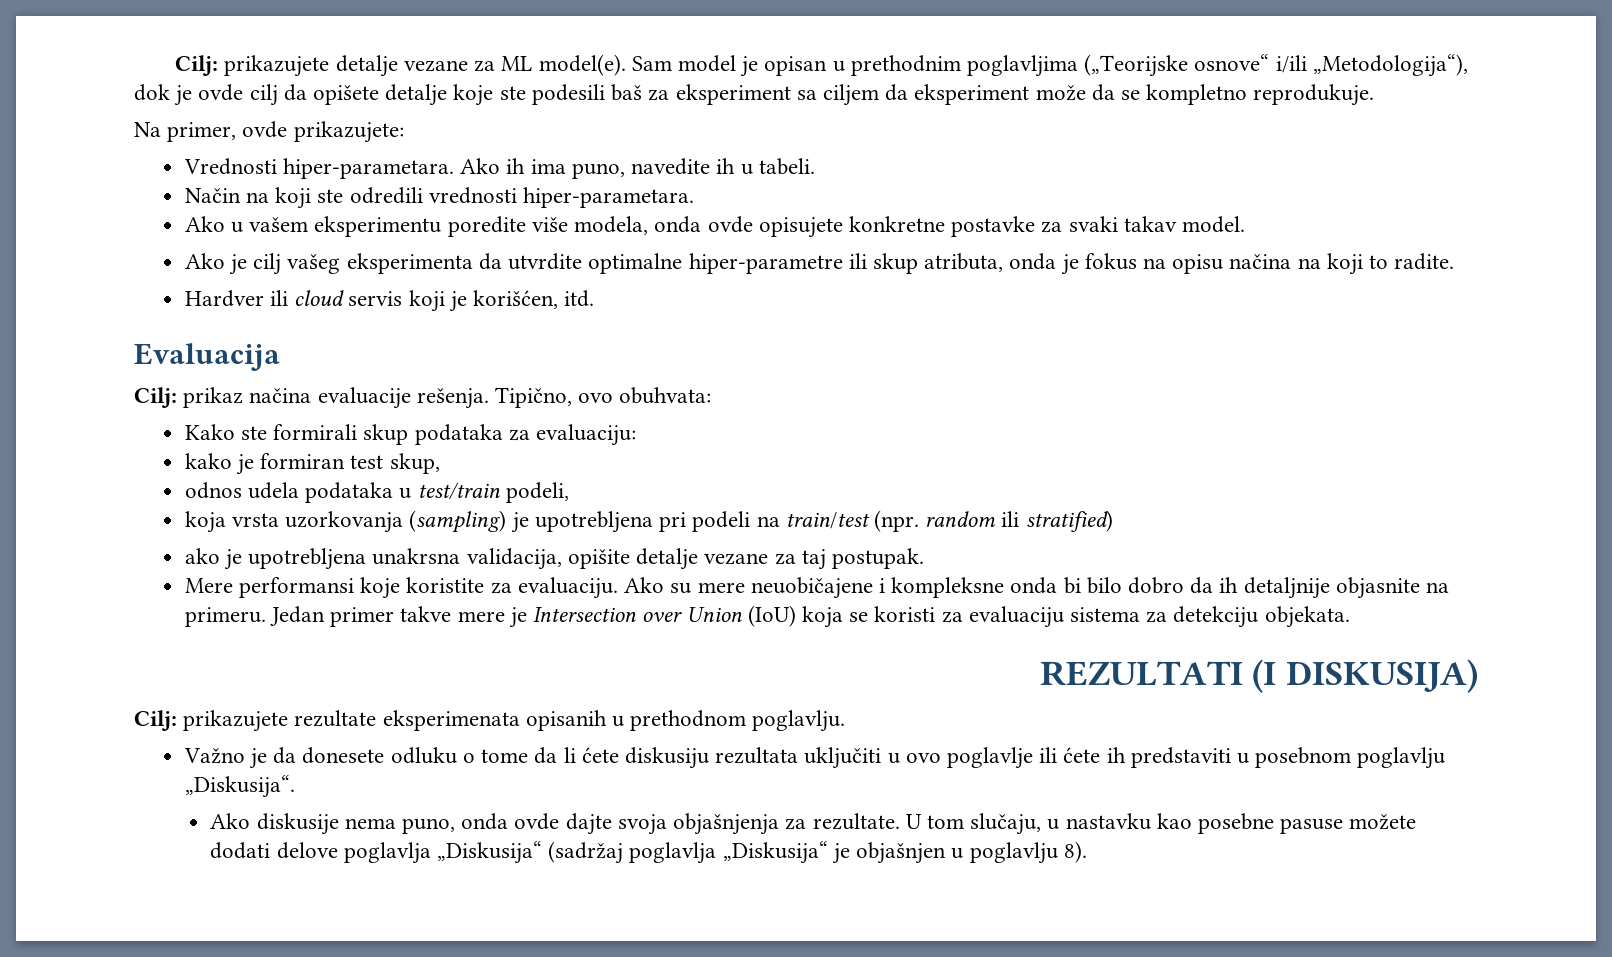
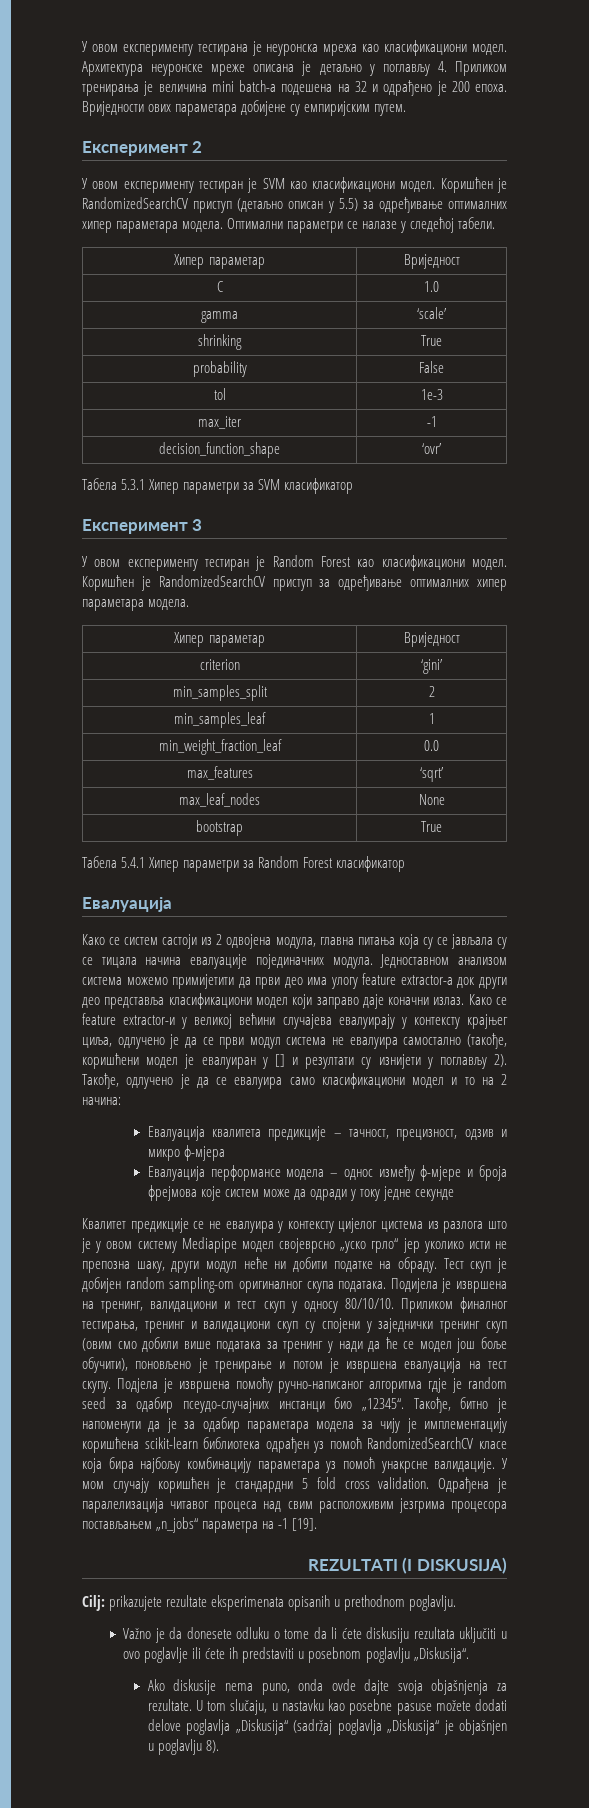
[175,54,1468,77] [134,84,1375,106] [134,121,404,143] [183,158,815,179] [184,187,695,209] [184,216,1245,238] [184,253,1455,275] [184,290,595,312] [134,343,280,371] [134,387,712,409] [184,424,637,446] [184,453,440,475] [184,482,569,503] [184,510,1113,533] [184,548,924,570] [184,577,1450,599] [184,605,1350,628] Cilj: prikazujete detalje vezane za ML model(e). Sam model je opisan u prethodnim poglavljima („Teorijske osnove“ i/ili „Metodologija“), dok je ovde cilj da opišete detalje koje ste podesili baš za eksperiment sa ciljem da eksperiment može da se kompletno reprodukuje. // Na primer, ovde prikazujete: // Vrednosti hiper-parametara. Ako ih ima puno, navedite ih u tabeli. // Način na koji ste odredili vrednosti hiper-parametara. // Ako u vašem eksperimentu poredite više modela, onda ovde opisujete konkretne postavke za svaki takav model. // Ako je cilj vašeg eksperimenta da utvrdite optimalne hiper-parametre ili skup atributa, onda je fokus na opisu načina na koji to radite. // Hardver ili cloud servis koji je korišćen, itd. // Evaluacija // Cilj: prikaz načina evaluacije rešenja. Tipično, ovo obuhvata: // Kako ste formirali skup podataka za evaluaciju: // kako je formiran test skup, // odnos udela podataka u test/train podeli, // koja vrsta uzorkovanja (sampling) je upotrebljena pri podeli na train/test (npr. random ili stratified) // ako je upotrebljena unakrsna validacija, opišite detalje vezane za taj postupak. // Mere performansi koje koristite za evaluaciju. Ako su mere neuobičajene i kompleksne onda bi bilo dobro da ih detaljnije objasnite na primeru. Jedan primer takve mere je Intersection over Union (IoU) koja se koristi za evaluaciju sistema za detekciju objekata. -> [82,40,508,56] [82,61,507,76] [82,80,507,96] [82,100,407,116] [82,141,203,156] [82,177,508,193] [82,197,507,213] [82,217,496,233] [174,254,265,269] [403,254,460,269] [216,281,223,292] [424,281,439,292] [201,311,238,323] [417,307,446,319] [198,334,242,350] [421,335,442,346] [192,361,247,377] [419,361,444,373] [213,388,226,400] [420,389,443,400] [198,416,241,429] [426,416,437,427] [159,442,280,458] [422,443,441,454] [82,478,354,494] [82,519,203,534] [82,555,507,571] [82,575,508,591] [82,599,190,611] [174,632,265,647] [403,632,460,647] [199,659,240,670] [421,659,442,674] [172,685,268,701] [428,686,435,697] [174,712,266,728] [428,713,435,724] [158,739,282,755] [424,740,439,751] [186,766,253,780] [420,767,443,782] [179,793,260,807] [418,794,445,805] [196,820,243,836] [421,821,442,832] [82,856,406,872] [82,897,172,912] [82,934,507,949] [82,954,508,969] [82,973,507,989] [82,993,508,1009] [82,1013,508,1029] [82,1033,507,1049] [82,1053,508,1069] [82,1073,507,1089] [82,1097,121,1105] [147,1126,508,1141] [147,1145,225,1161] [147,1165,508,1181] [147,1185,455,1201] [82,1218,507,1233] [81,1237,508,1253] [82,1257,508,1273] [82,1277,507,1293] [82,1297,508,1313] [82,1318,508,1333] [82,1337,507,1353] [82,1357,508,1373] [82,1377,508,1393] [82,1397,508,1413] [82,1417,507,1433] [82,1437,507,1453] [82,1457,509,1473] [82,1477,508,1493] [82,1498,508,1513] [82,1517,318,1533] У овом експерименту тестирана је неуронска мрежа као класификациони модел. Архитектура неуронске мреже описана је детаљно у поглављу 4. Приликом тренирања је величина mini batch-a подешена на 32 и одрађено је 200 епоха. Вриједности ових параметара добијене су емпиријским путем. // Експеримент 2 // У овом експерименту тестиран је SVM као класификациони модел. Коришћен је RandomizedSearchCV приступ (детаљно описан у 5.5) за одређивање оптималних хипер параметара модела. Оптимални параметри се налазе у следећој табели. // Хипер параметар | Вриједност // C | 1.0 // gamma | ‘scale’ // shrinking | True // probability | False // tol | 1e-3 // max_iter | -1 // decision_function_shape | ‘ovr’ // Табела 5.3.1 Хипер параметри за SVM класификатор // Експеримент 3 // У овом експерименту тестиран је Random Forest као класификациони модел. Коришћен је RandomizedSearchCV приступ за одређивање оптималних хипер параметара модела. // Хипер параметар | Вриједност // criterion | ‘gini’ // min_samples_split | 2 // min_samples_leaf | 1 // min_weight_fraction_leaf | 0.0 // max_features | ‘sqrt’ // max_leaf_nodes | None // bootstrap | True // Табела 5.4.1 Хипер параметри за Random Forest класификатор // Евалуација // Како се систем састоји из 2 одвојена модула, главна питања која су се јављала су се тицала начина евалуације појединачних модула. Једноставном анализом система можемо примијетити да први део има улогу feature extractor-а док други део представља класификациони модел који заправо даје коначни излаз. Како се feature extractor-и у великој већини случајева евалуирају у контексту крајњег циља, одлучено је да се први модул система не евалуира самостално (такође, коришћени модел је евалуиран у [] и резултати су изнијети у поглављу 2). Такође, одлучено је да се евалуира само класификациони модел и то на 2 начина: // Евалуација квалитета предикције – тачност, прецизност, одзив и микро ф-мјера // Евалуација перформансе модела – однос између ф-мјере и броја фрејмова које систем може да одради у току једне секунде // Квалитет предикције се не евалуира у контексту цијелог цистема из разлога што је у овом систему Mediapipe модел својеврсно „уско грло“ јер уколико исти не препозна шаку, други модул неће ни добити податке на обраду. Тест скуп је добијен random sampling-om оригиналног скупа података. Подијела је извршена на тренинг, валидациони и тест скуп у односу 80/10/10. Приликом финалног тестирања, тренинг и валидациони скуп су спојени у заједнички тренинг скуп (овим смо добили више података за тренинг у нади да ће се модел још боље обучити), поновљено је тренирање и потом је извршена евалуација на тест скупу. Подјела је извршена помоћу ручно-написаног алгоритма гдје је random seed за одабир псеудо-случајних инстанци био „12345“. Такође, битно је напоменути да је за одабир параметара модела за чију је имплементацију коришћена scikit-learn библиотека одрађен уз помоћ RandomizedSearchCV класе која бира најбољу комбинацију параметара уз помоћ унакрсне валидације. У мом случају коришћен је стандардни 5 fold cross validation. Одрађена је паралелизација читавог процеса над свим расположивим језгрима процесора постављањем „n_jobs“ параметра на -1 [19].

